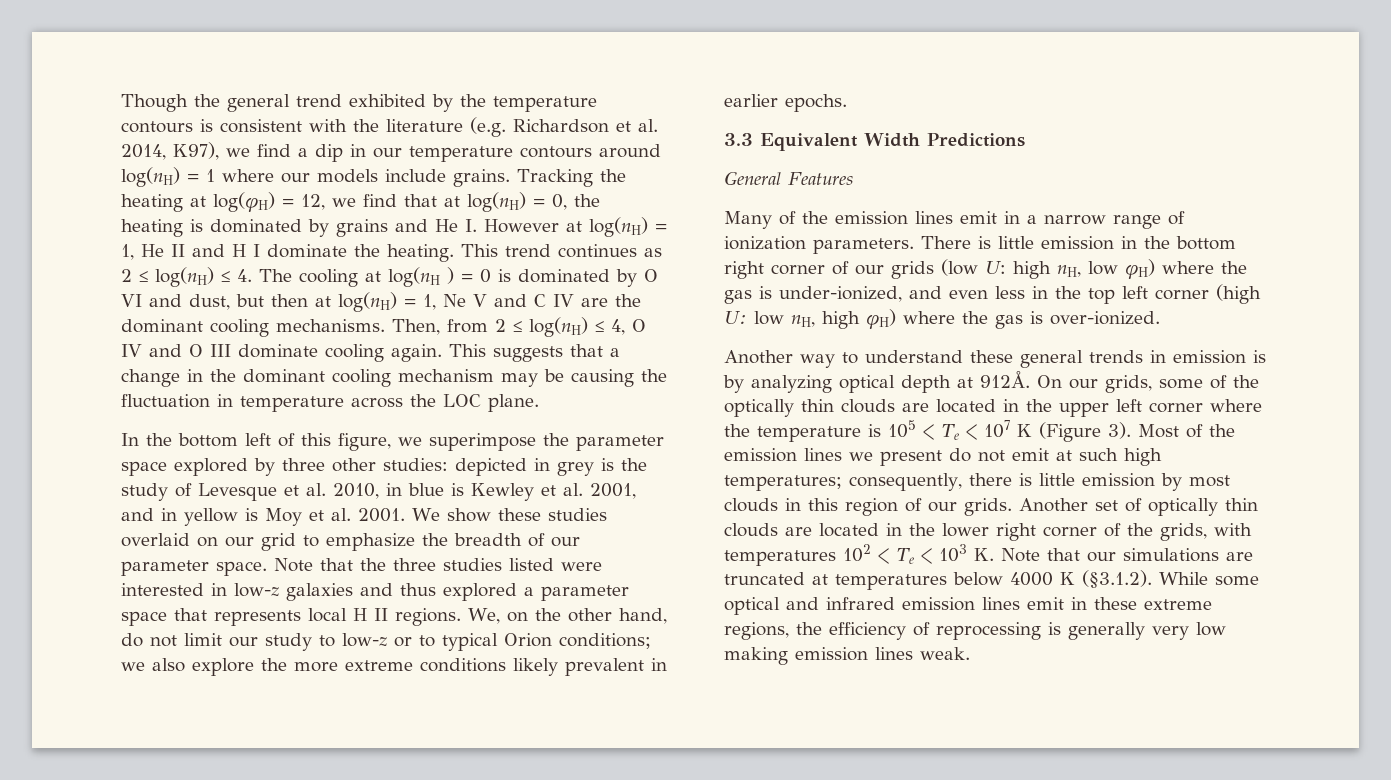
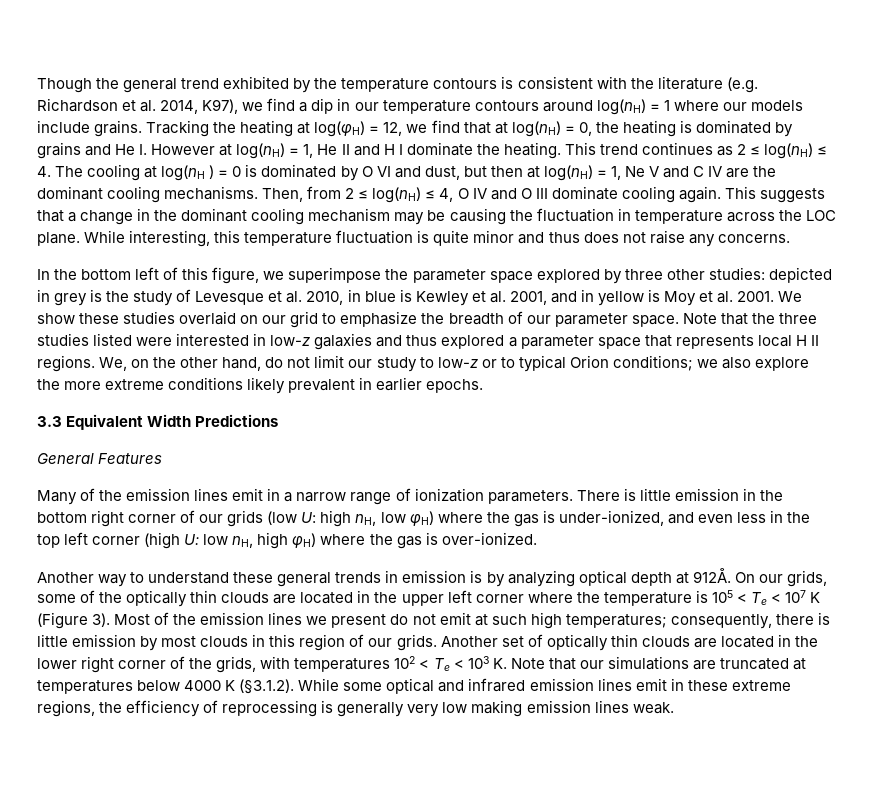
(539, 403) none -> [84,230,790,247] While interesting, this temperature fluctuation is quite minor and thus does not raise any concerns.

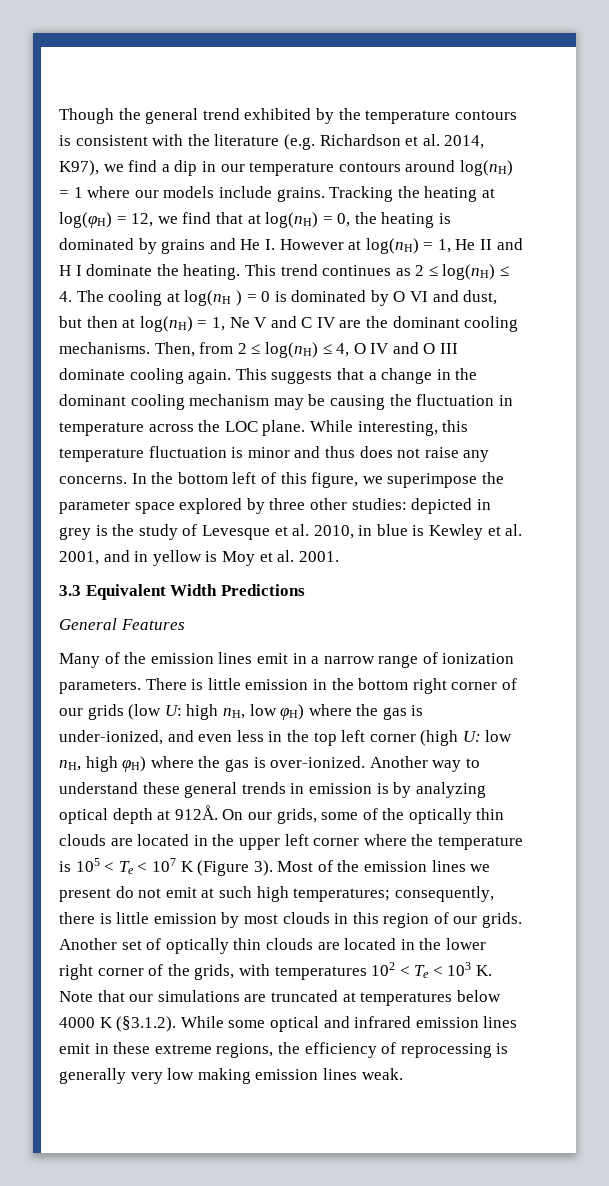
[433,230,470,246] quite -> (244, 452) none
(790, 238) // -> (127, 480) none
[778,291,803,302] [37,311,817,328] [37,333,819,350] [37,355,809,372] [37,377,484,394] We show these studies overlaid on our grid to emphasize the breadth of our parameter space. Note that the three studies listed were interested in low-z galaxies and thus explored a parameter space that represents local H II regions. We, on the other hand, do not limit our study to low-z or to typical Orion conditions; we also explore the more extreme conditions likely prevalent in earlier epochs. -> (339, 556) none
(537, 538) // -> (366, 762) none

